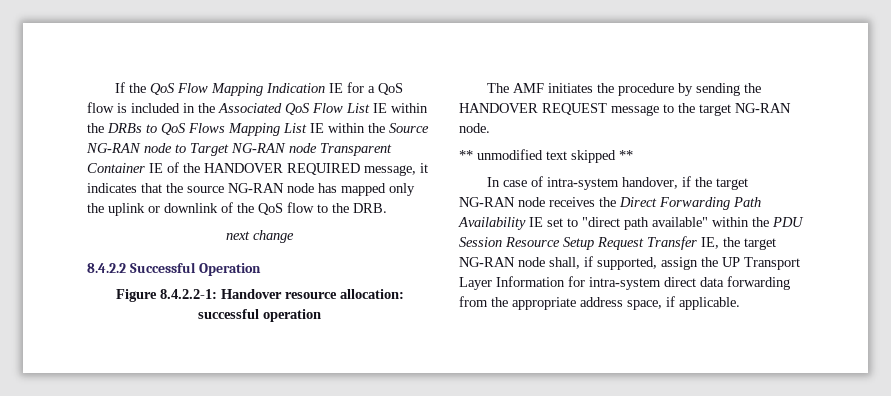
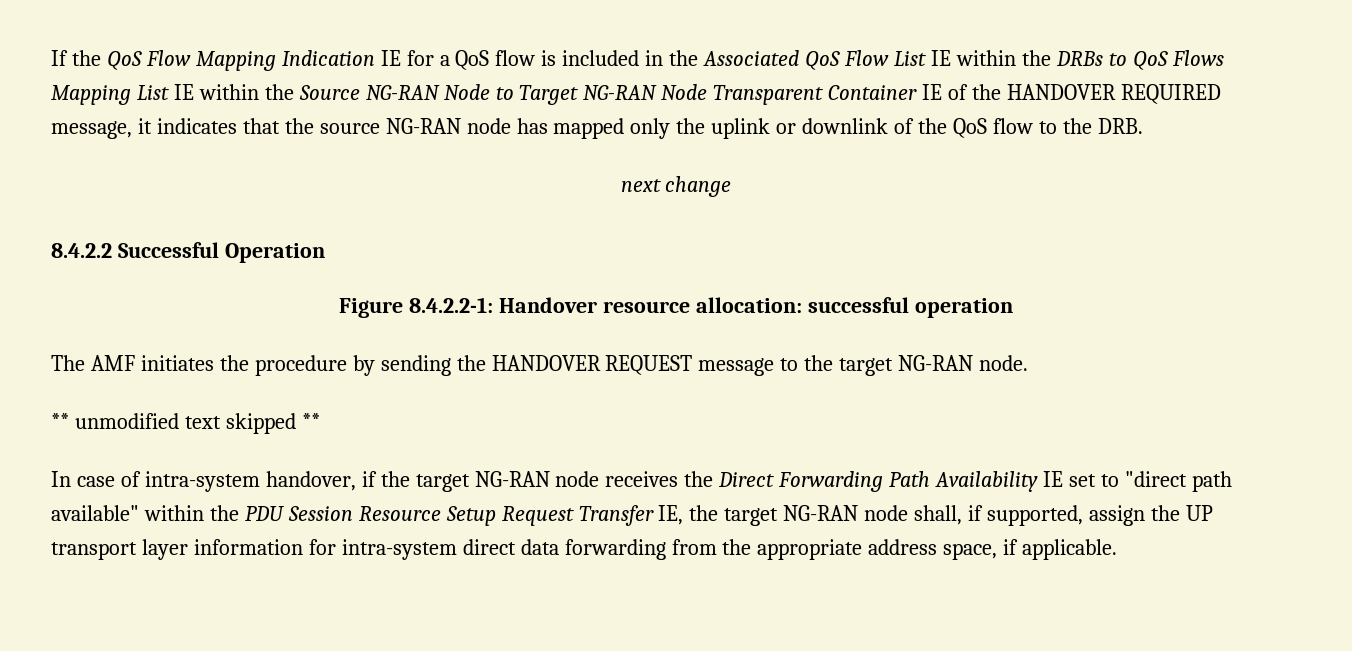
[144,143,172,153] node -> [443,84,490,100] Node
[289,143,317,153] node -> [661,84,708,100] Node
[744,257,800,270] [459,276,565,290] Transport Layer Information -> [51,539,303,560] transport layer information

